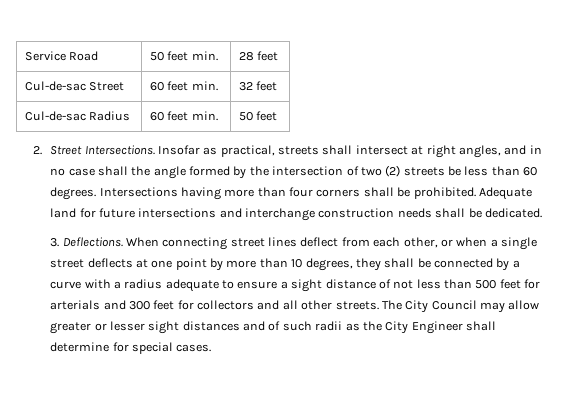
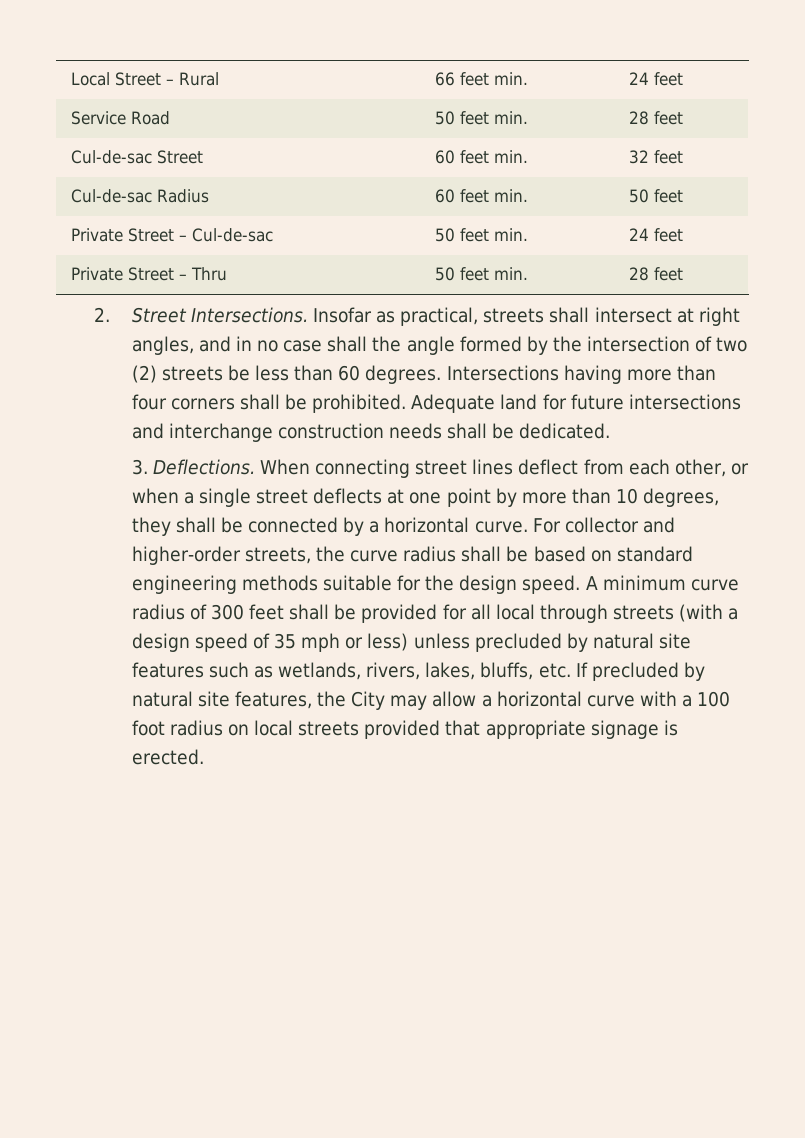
(25, 56) none -> [71,72,220,86] [435,72,529,86] [629,72,684,86] Local Street – Rural | 66 feet min. | 24 feet //
(278, 116) none -> [71,228,274,242] [435,228,529,242] [629,228,684,242] [71,267,228,281] [435,267,529,281] [629,267,684,281] // Private Street – Cul-de-sac | 50 feet min. | 24 feet // Private Street – Thru | 50 feet min. | 28 feet
[50,279,541,292] [50,300,540,313] [50,321,497,334] [50,342,212,354] curve with a radius adequate to ensure a sight distance of not less than 500 feet for arterials and 300 feet for collectors and all other streets. The City Council may allow greater or lesser sight distances and of such radii as the City Engineer shall determine for special cases. -> [384,517,675,533] [131,546,693,565] [131,575,739,594] [131,604,739,623] [131,633,692,652] [131,662,705,681] [131,691,731,710] [131,720,678,739] [131,749,204,765] horizontal curve. For collector and higher-order streets, the curve radius shall be based on standard engineering methods suitable for the design speed. A minimum curve radius of 300 feet shall be provided for all local through streets (with a design speed of 35 mph or less) unless precluded by natural site features such as wetlands, rivers, lakes, bluffs, etc. If precluded by natural site features, the City may allow a horizontal curve with a 100 foot radius on local streets provided that appropriate signage is erected.

